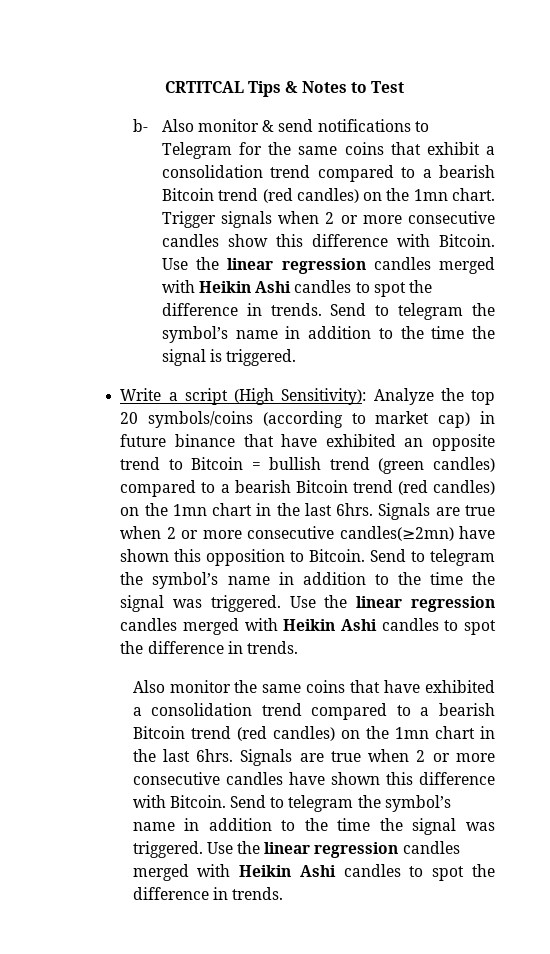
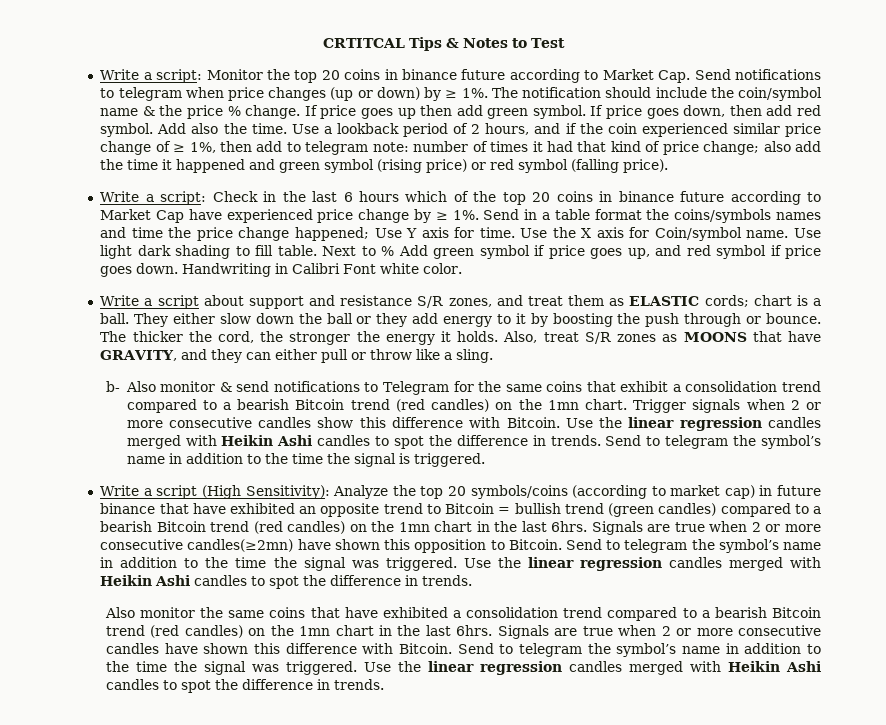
(404, 87) none -> [100,69,821,83] [100,87,822,101] [100,105,821,119] [100,123,821,137] [100,141,822,155] [100,159,669,173] [100,191,821,205] [100,209,821,223] [100,227,822,241] [100,245,821,259] [100,263,463,277] [100,295,822,309] [100,313,821,327] [100,331,821,345] [100,349,494,363] // Write a script: Monitor the top 20 coins in binance future according to Market Cap. Send notifications to telegram when price changes (up or down) by ≥ 1%. The notification should include the coin/symbol name & the price % change. If price goes up then add green symbol. If price goes down, then add red symbol. Add also the time. Use a lookback period of 2 hours, and if the coin experienced similar price change of ≥ 1%, then add to telegram note: number of times it had that kind of price change; also add the time it happened and green symbol (rising price) or red symbol (falling price). // Write a script: Check in the last 6 hours which of the top 20 coins in binance future according to Market Cap have experienced price change by ≥ 1%. Send in a table format the coins/symbols names and time the price change happened; Use Y axis for time. Use the X axis for Coin/symbol name. Use light dark shading to fill table. Next to % Add green symbol if price goes up, and red symbol if price goes down. Handwriting in Calibri Font white color. // Write a script about support and resistance S/R zones, and treat them as ELASTIC cords; chart is a ball. They either slow down the ball or they add energy to it by boosting the push through or bounce. The thicker the cord, the stronger the energy it holds. Also, treat S/R zones as MOONS that have GRAVITY, and they can either pull or throw like a sling.

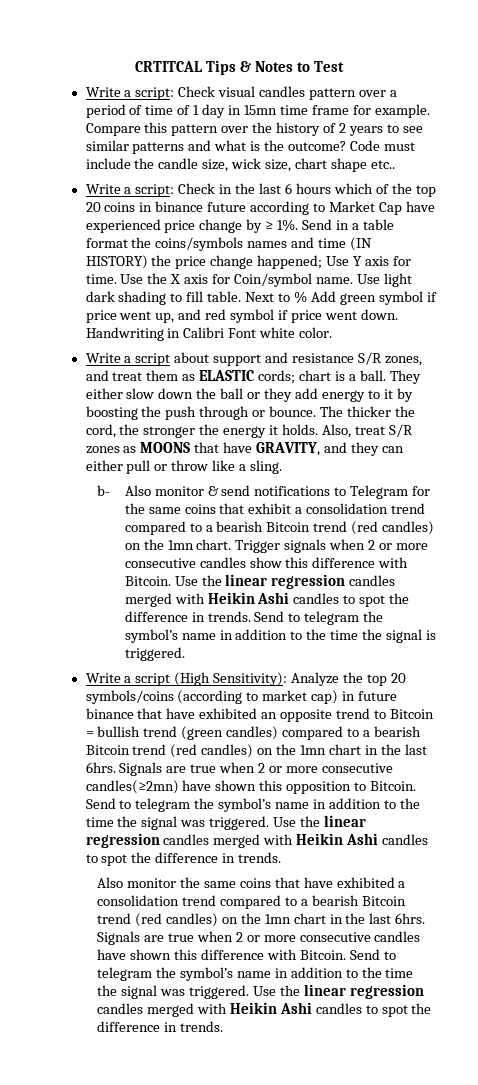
[206,69,821,83] [100,87,822,101] [100,105,821,119] [100,123,821,137] [100,141,822,155] [100,159,669,173] Monitor the top 20 coins in binance future according to Market Cap. Send notifications to telegram when price changes (up or down) by ≥ 1%. The notification should include the coin/symbol name & the price % change. If price goes up then add green symbol. If price goes down, then add red symbol. Add also the time. Use a lookback period of 2 hours, and if the coin experienced similar price change of ≥ 1%, then add to telegram note: number of times it had that kind of price change; also add the time it happened and green symbol (rising price) or red symbol (falling price). -> [178,86,397,100] [85,104,430,118] [85,122,423,136] [85,140,415,154] [85,158,395,172] Check visual candles pattern over a period of time of 1 day in 15mn time frame for example. Compare this pattern over the history of 2 years to see similar patterns and what is the outcome? Code must include the candle size, wick size, chart shape etc..
(163, 232) none -> [350,237,373,251] [85,255,148,269] (IN HISTORY)
[590,248,623,259] goes -> [119,311,152,320] went
[100,266,133,277] goes -> [324,311,357,320] went

